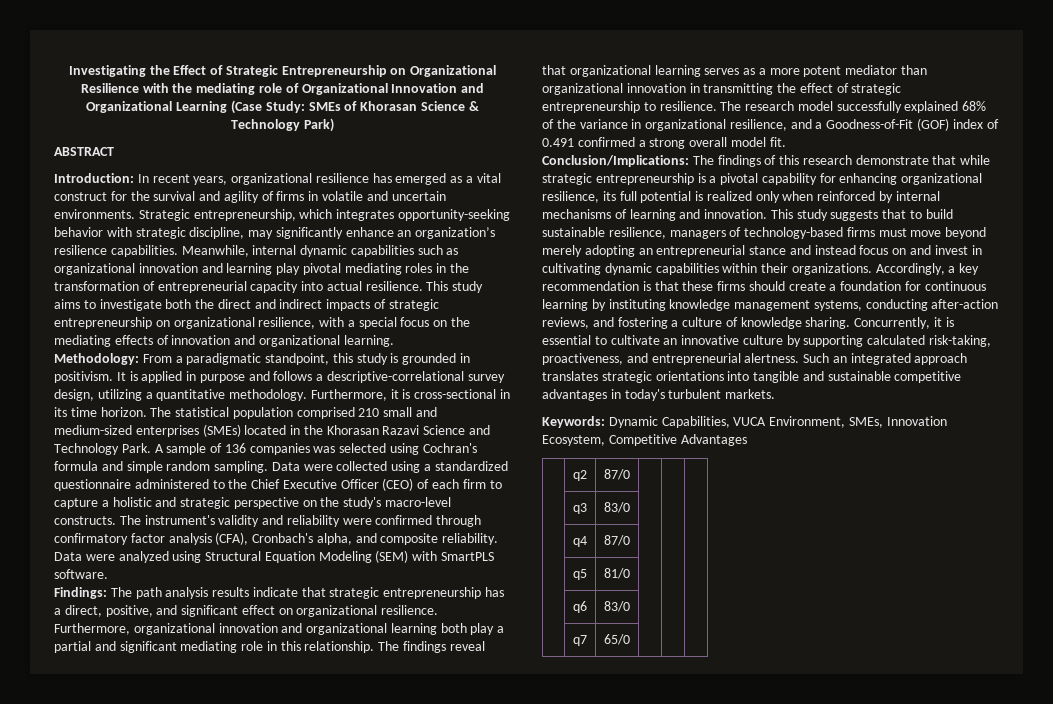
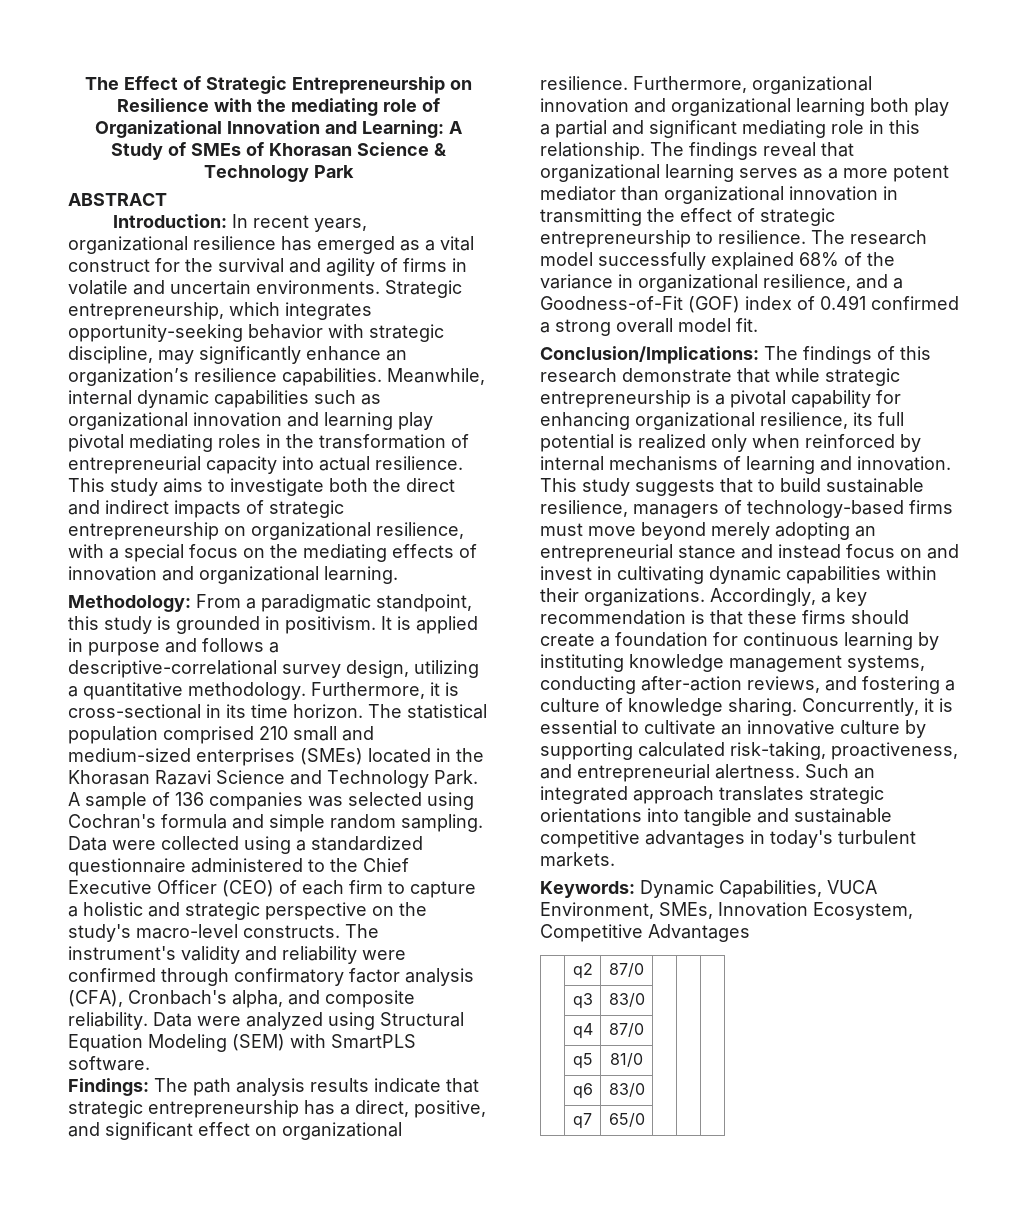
[68,65,170,77] Investigating the -> [85,77,119,90] The
[410,65,497,77] Organizational -> (472, 85) none
[86,100,305,114] Organizational Learning (Case Study: -> [362,120,462,138] [111,142,186,160] Learning: A Study of
[303,118,334,132] Park) -> [314,165,354,178] Park

